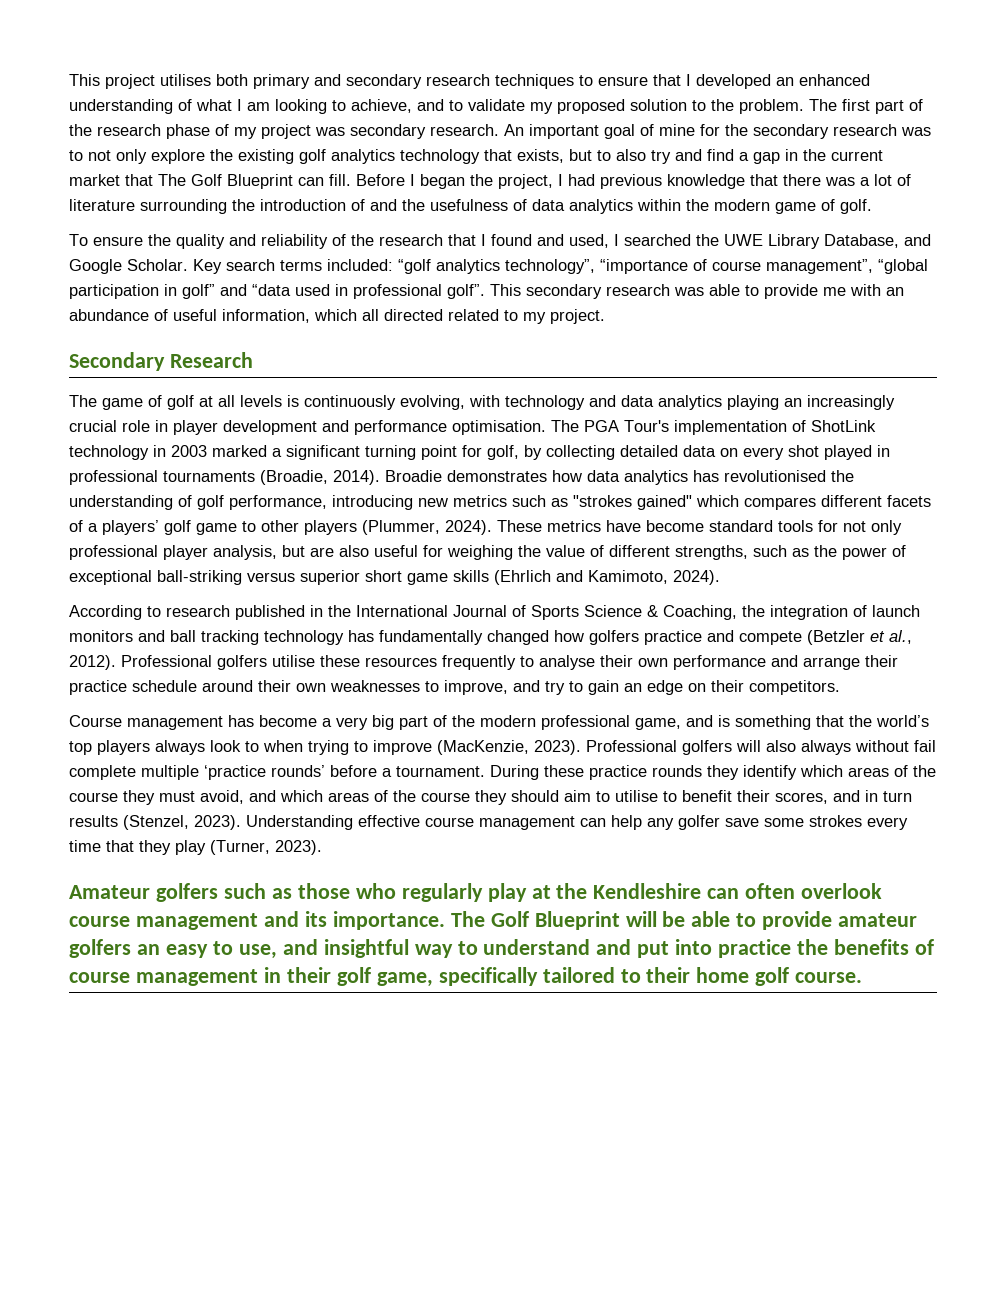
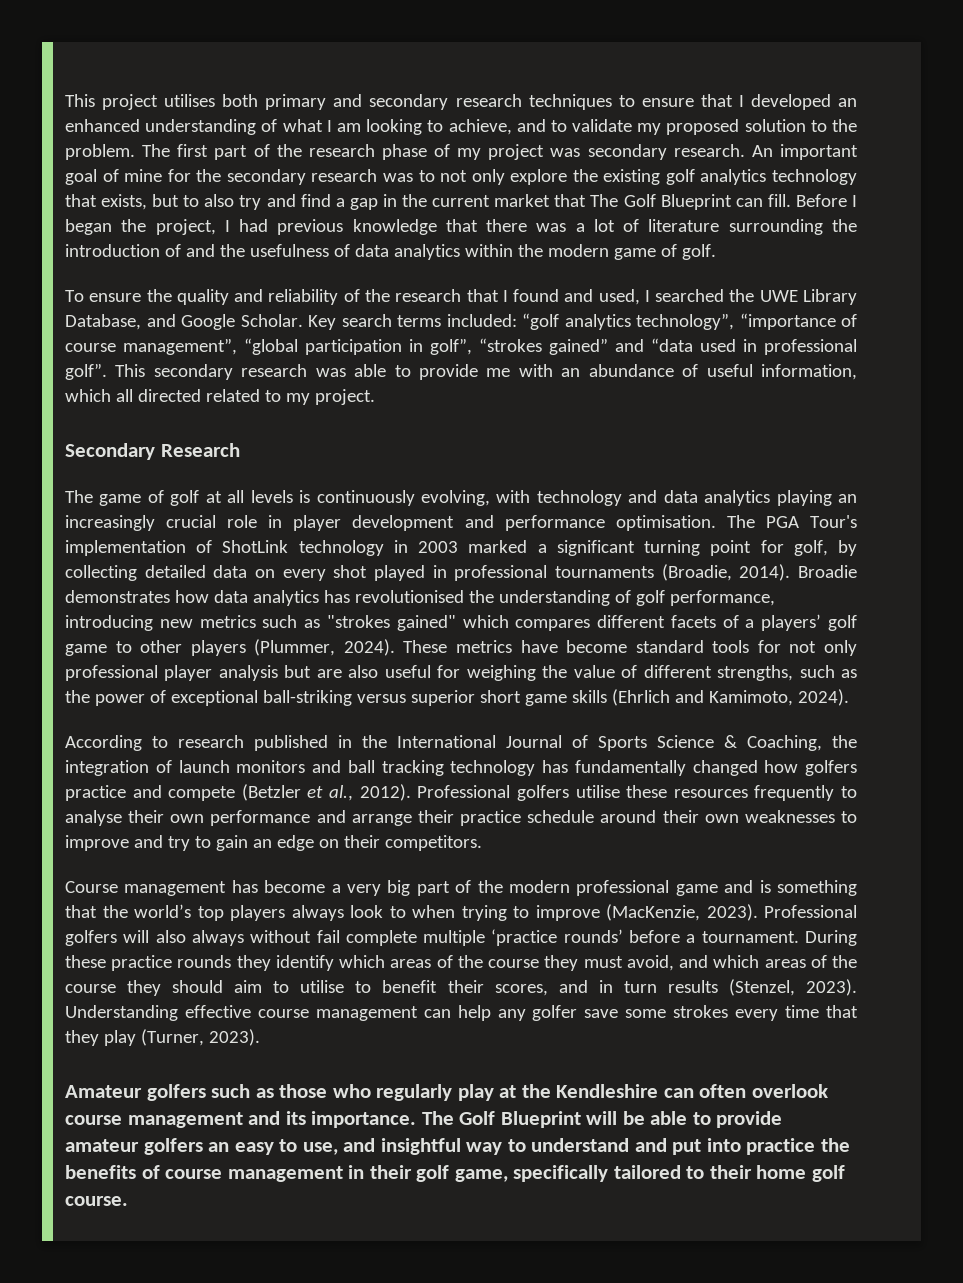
[182,284,215,299] golf” -> [430,338,608,355] golf”, “strokes gained”
[213,545,277,560] analysis, -> [218,665,278,681] analysis
[444,680,508,695] improve, -> [65,835,129,851] improve
[635,718,681,730] game, -> [675,884,718,896] game

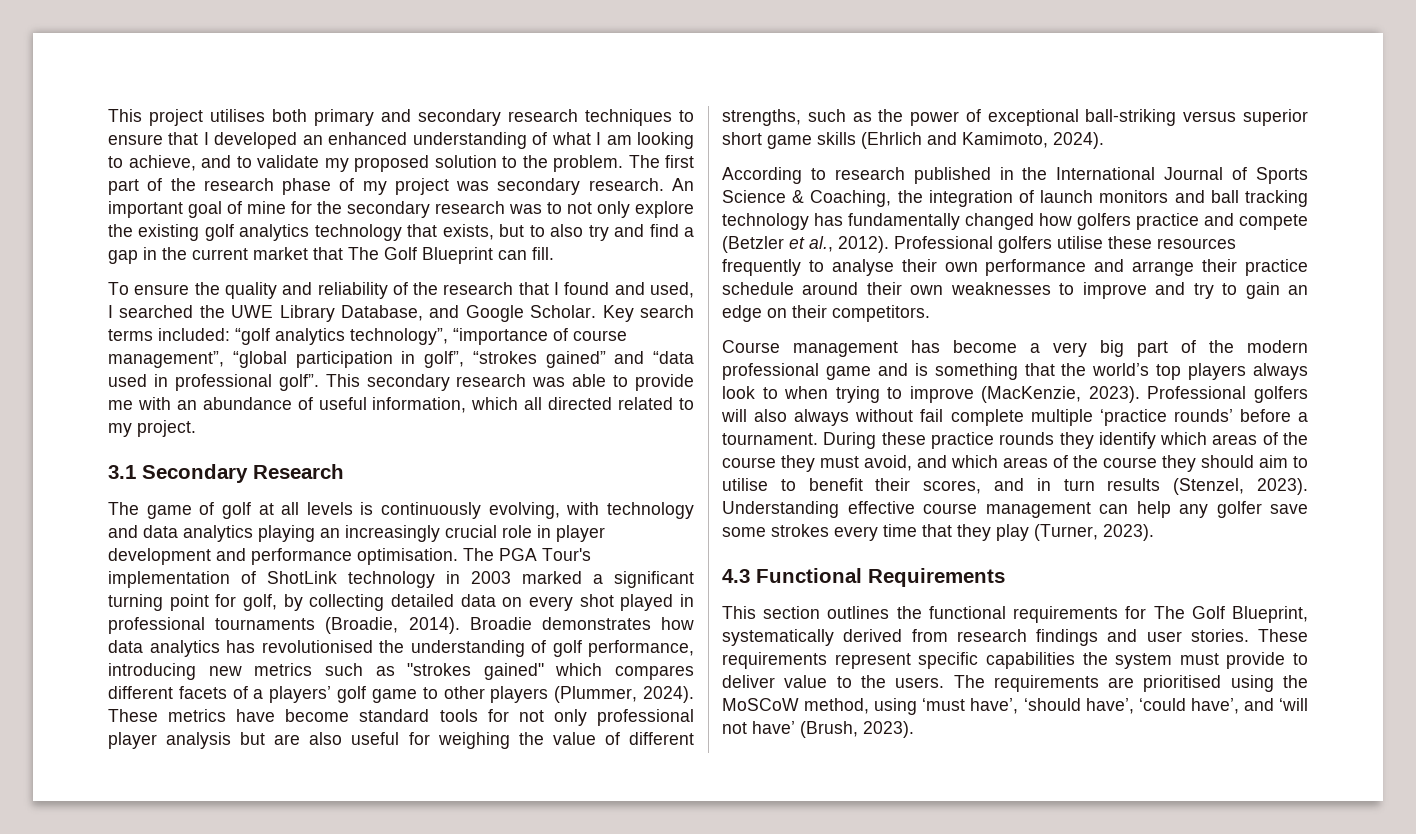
[795,194,857,207] [65,219,857,235] [65,244,716,260] Before I began the project, I had previous knowledge that there was a lot of literature surrounding the introduction of and the usefulness of data analytics within the modern game of golf. -> (554, 253) none
(375, 397) none -> [108,465,136,479] 3.1
[65,1084,828,1101] [65,1111,783,1128] [65,1138,851,1155] [65,1165,845,1182] [65,1196,128,1206] Amateur golfers such as those who regularly play at the Kendleshire can often overlook course management and its importance. The Golf Blueprint will be able to provide amateur golfers an easy to use, and insightful way to understand and put into practice the benefits of course management in their golf game, specifically tailored to their home golf course. -> [722,568,1005,587] [722,606,1308,623] [722,629,1308,646] [722,652,1308,669] [722,675,1308,692] [722,698,1308,715] [722,721,914,738] 4.3 Functional Requirements // This section outlines the functional requirements for The Golf Blueprint, systematically derived from research findings and user stories. These requirements represent specific capabilities the system must provide to deliver value to the users. The requirements are prioritised using the MoSCoW method, using ‘must have’, ‘should have’, ‘could have’, and ‘will not have’ (Brush, 2023).

